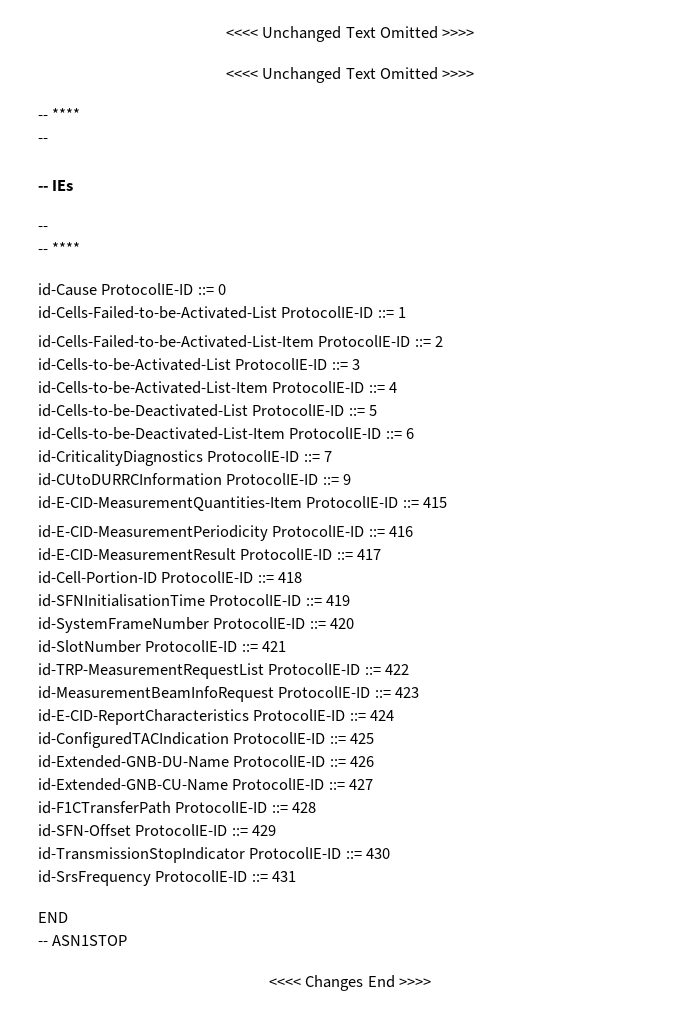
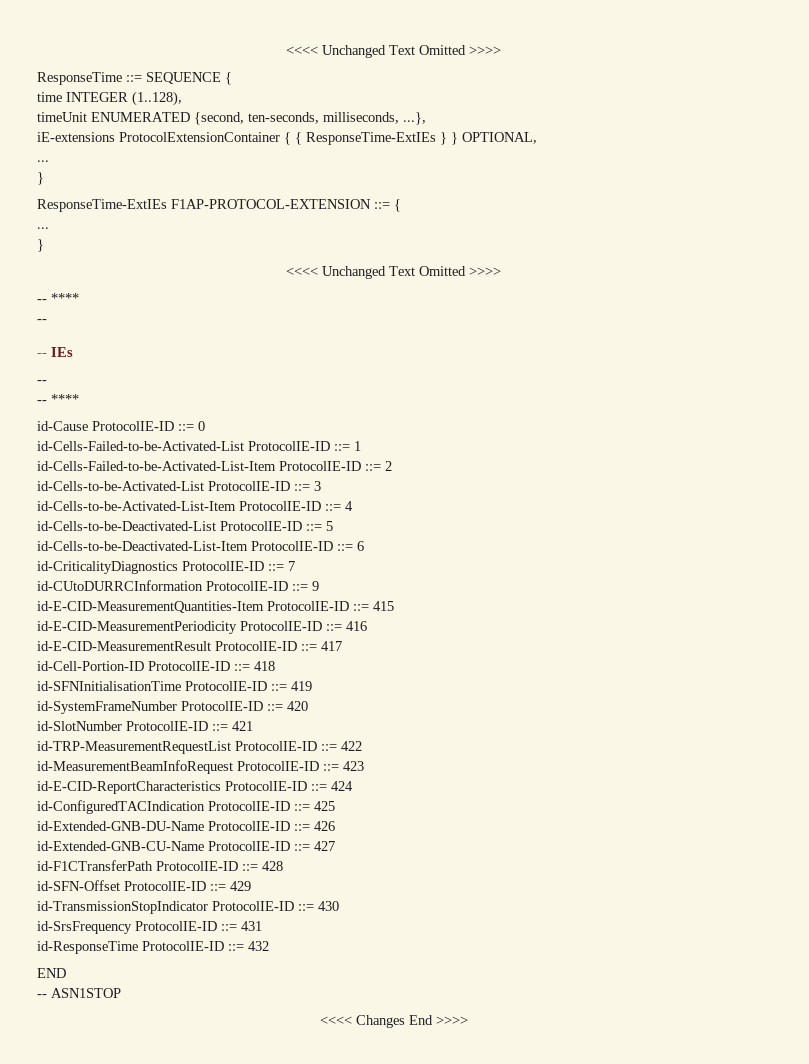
[225,26,475,42] <<<< Unchanged Text Omitted >>>> -> [286,45,501,58] [37,72,232,85] [37,91,182,106] [37,112,426,125] [37,132,537,145] [37,160,49,162] [37,172,44,185] [37,199,401,212] [37,227,49,229] [37,239,44,252] <<<< Unchanged Text Omitted >>>> // ResponseTime ::= SEQUENCE { // time INTEGER (1..128), // timeUnit ENUMERATED {second, ten-seconds, milliseconds, ...}, // iE-extensions ProtocolExtensionContainer { { ResponseTime-ExtIEs } } OPTIONAL, // ... // } // ResponseTime-ExtIEs F1AP-PROTOCOL-EXTENSION ::= { // ... // }
(297, 876) none -> [37,941,269,954] // id-ResponseTime ProtocolIE-ID ::= 432

